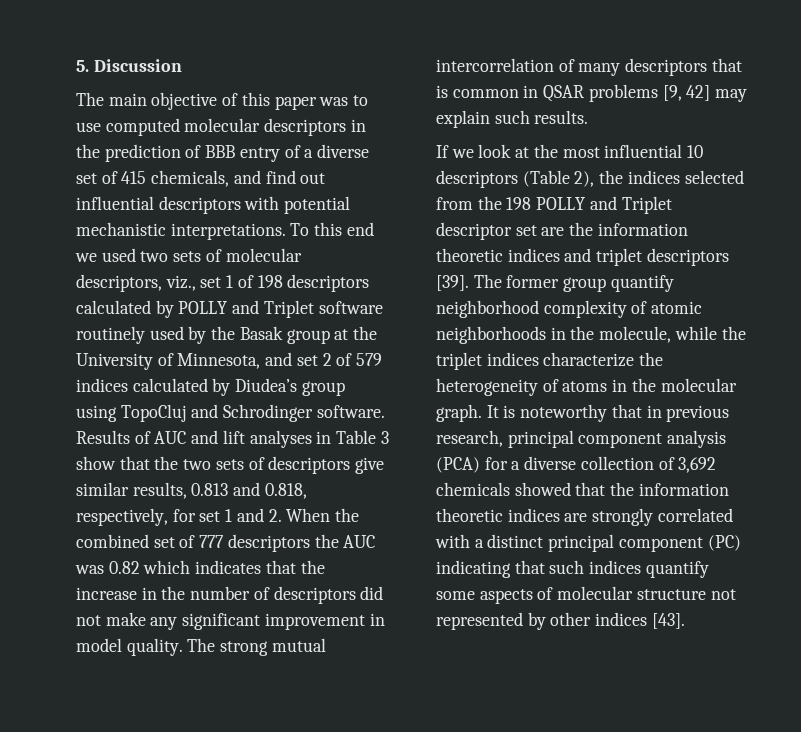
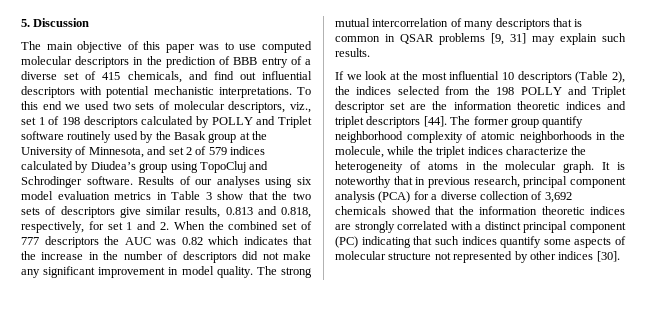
[154,430,312,448] AUC and lift analyses -> [195,176,312,188] [21,191,152,200] our analyses using six model evaluation metrics
[686,85,711,101] 42] -> [510,33,526,44] 31]
[436,275,469,291] [39]. -> [423,116,447,127] [44].
[651,613,685,629] [43]. -> [596,251,620,262] [30].

